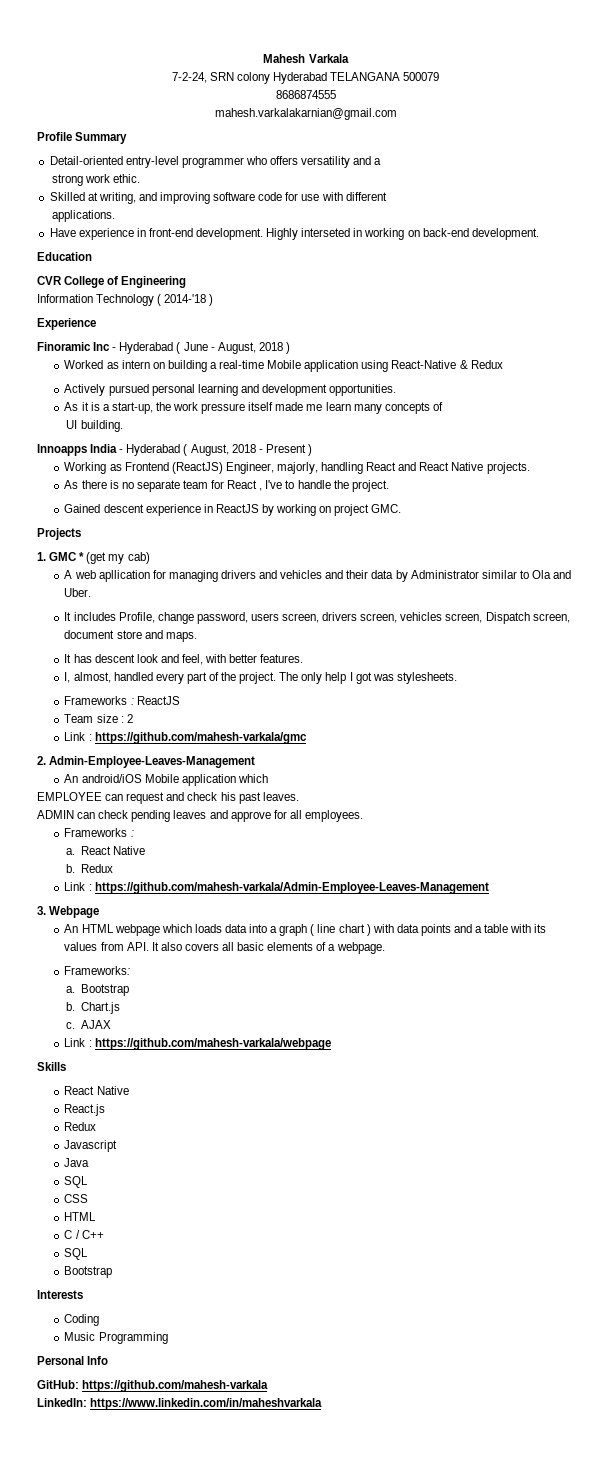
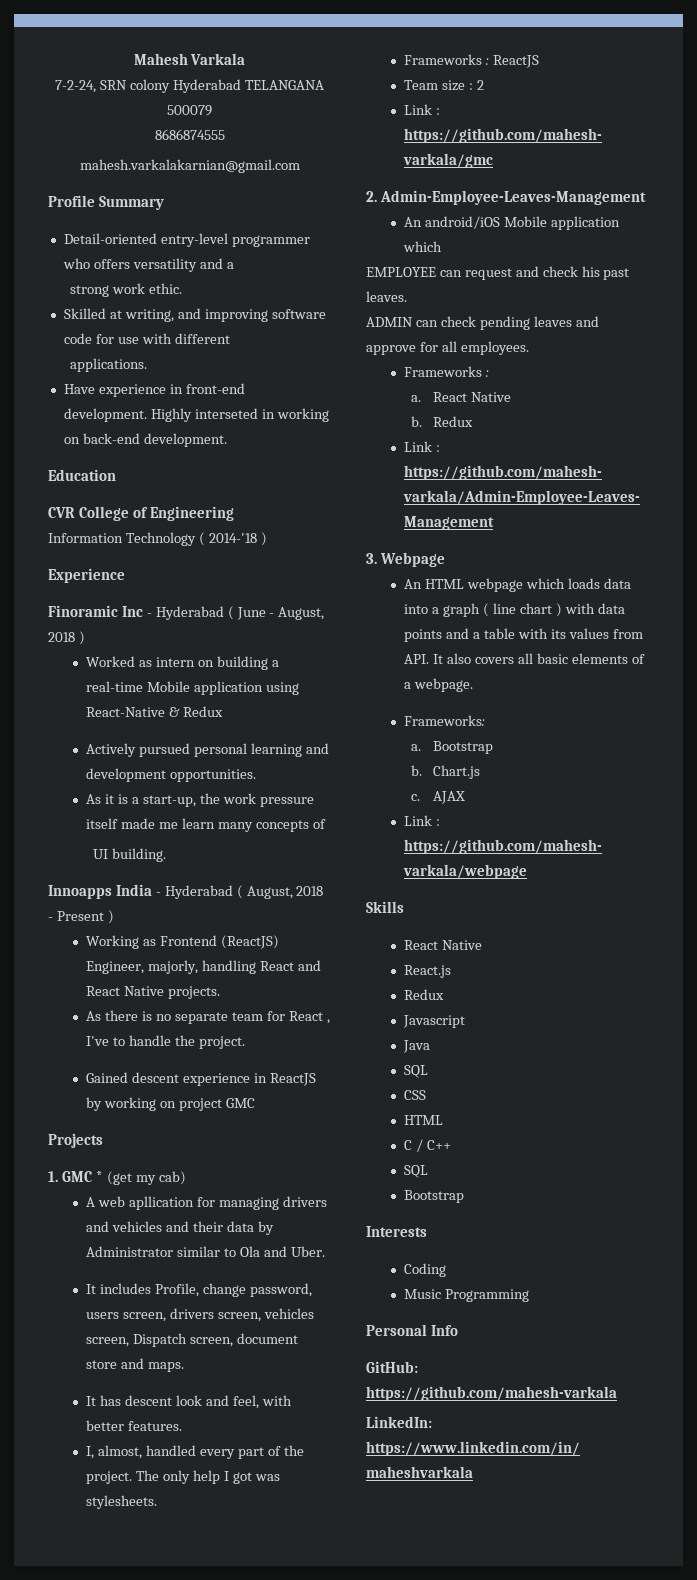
[371,504,402,513] GMC. -> [226,1098,256,1108] GMC

